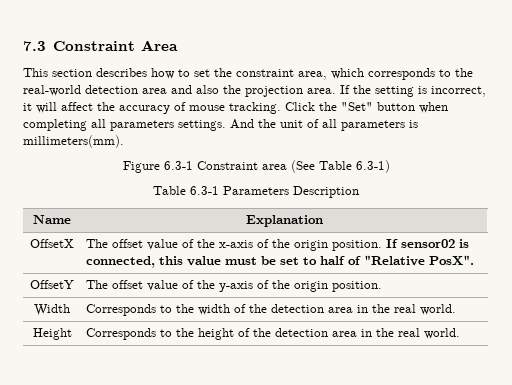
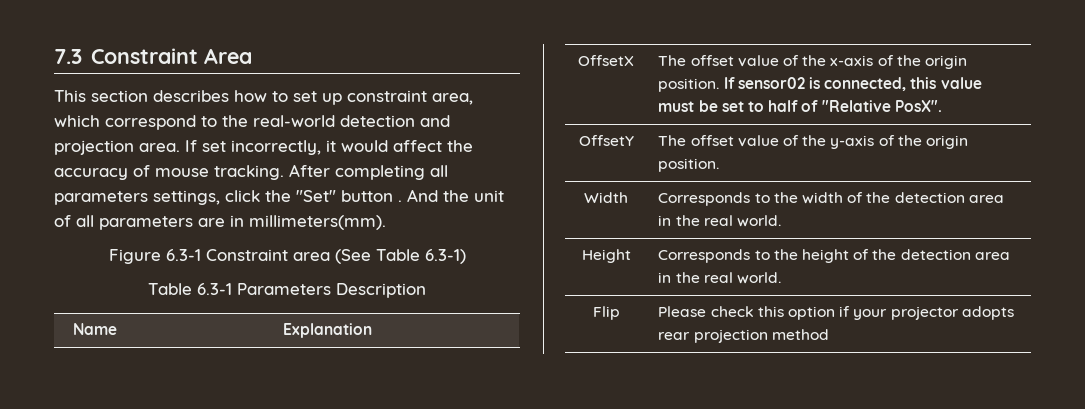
[214,68,232,77] the -> [322,93,342,105] up
[368,68,435,80] corresponds -> [105,115,196,130] correspond
[142,85,486,97] [23,102,57,113] area and also the projection area. If the setting is incorrect, it will -> [420,115,450,127] [54,140,388,155] and projection area. If set incorrectly, it would
[285,102,448,113] [23,119,226,131] Click the "Set" button when completing all parameters settings. -> [289,164,448,180] [54,190,402,205] After completing all parameters settings, click the "Set" button .
[409,120,418,128] is -> [198,215,244,227] are in
(461, 333) none -> [592,306,620,320] [658,306,1014,320] [658,329,829,343] // Flip | Please check this option if your projector adopts rear projection method

